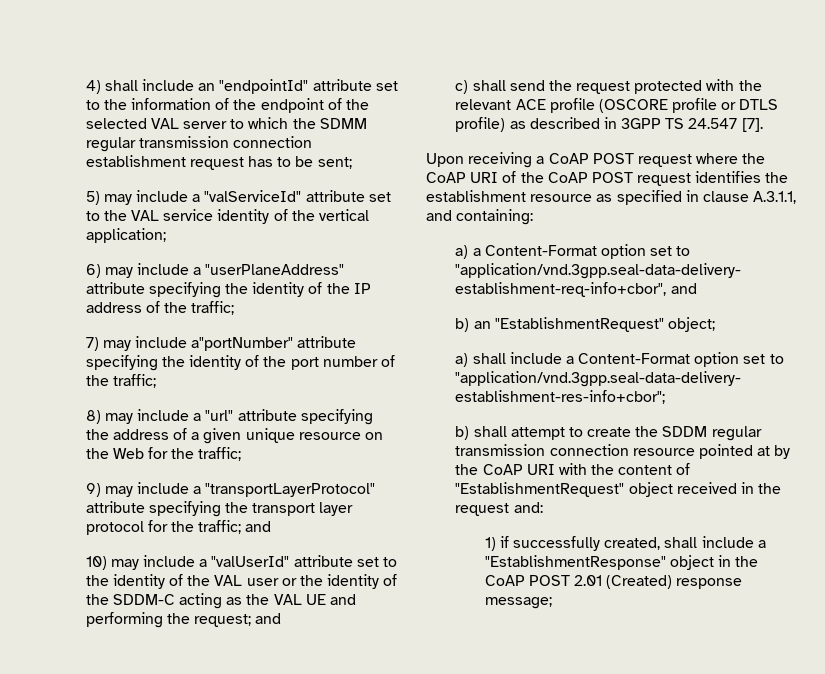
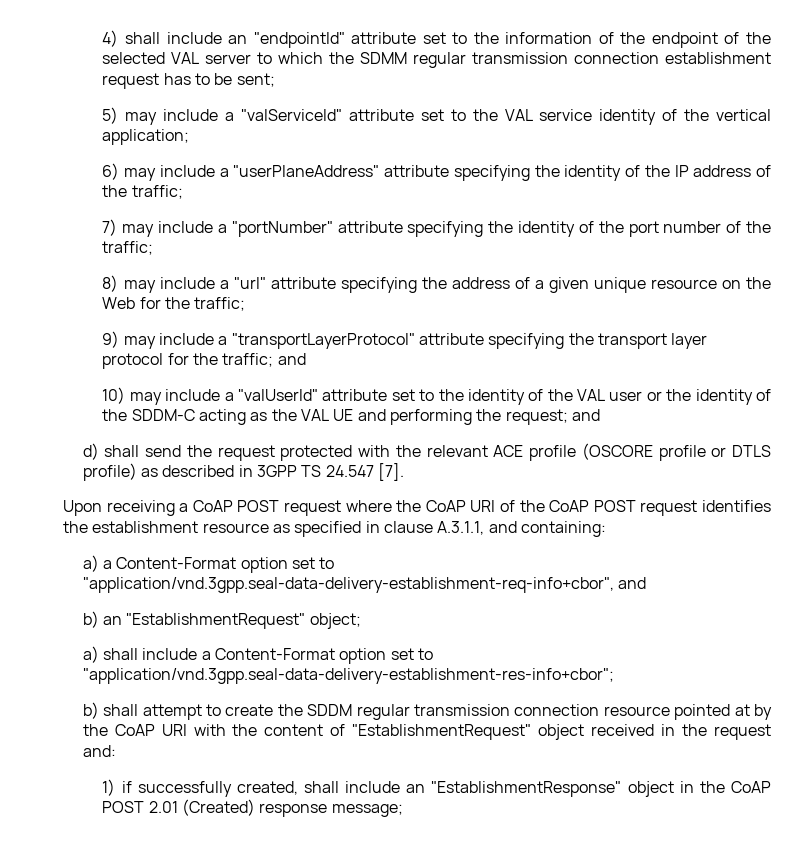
[191,337,294,351] a"portNumber" -> [217,221,333,237] a "portNumber"
[455,80,469,94] c) -> [82,443,99,460] d)
[757,540,766,548] a -> [406,784,426,793] an

